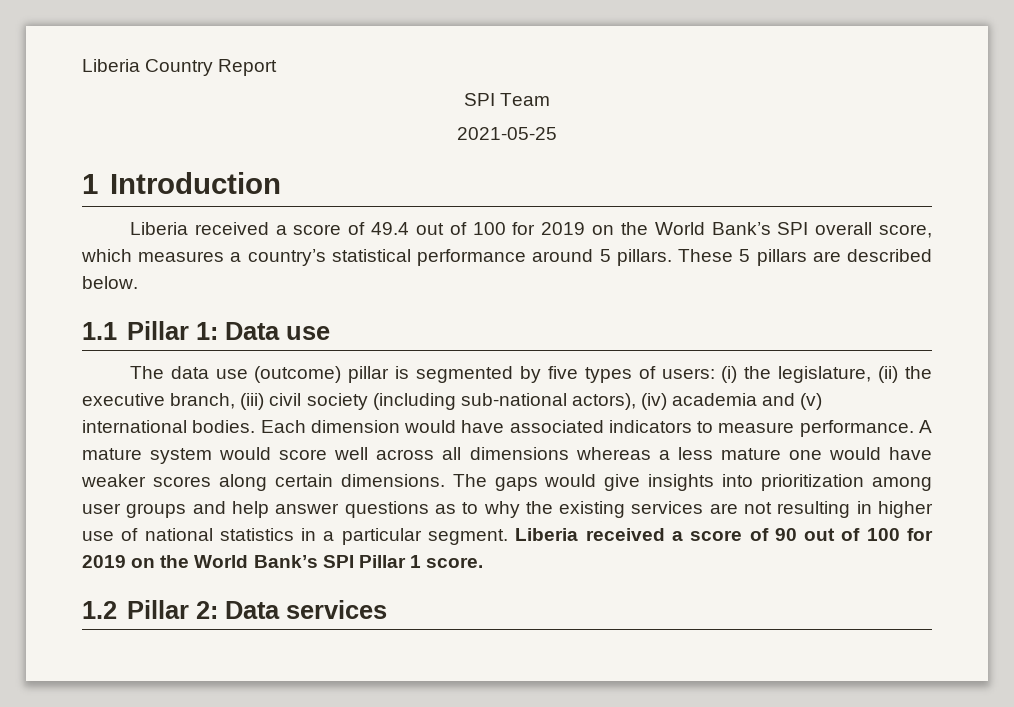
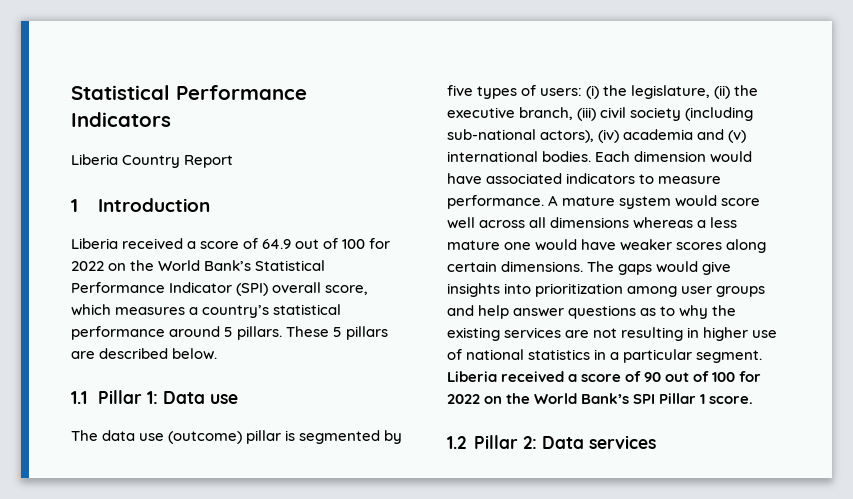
(82, 65) none -> [71,85,307,100] [71,112,171,127] Statistical Performance Indicators //
[463,93,551,106] [457,127,557,140] // SPI Team // 2021-05-25 -> (234, 161) none
[370,222,809,235] 49.4 out of 100 for 2019 on the World Bank’s SPI -> [262,238,391,249] [71,260,326,271] [71,282,269,296] 64.9 out of 100 for 2022 on the World Bank’s Statistical Performance Indicator (SPI)
[82,555,126,568] 2019 -> [447,394,480,404] 2022

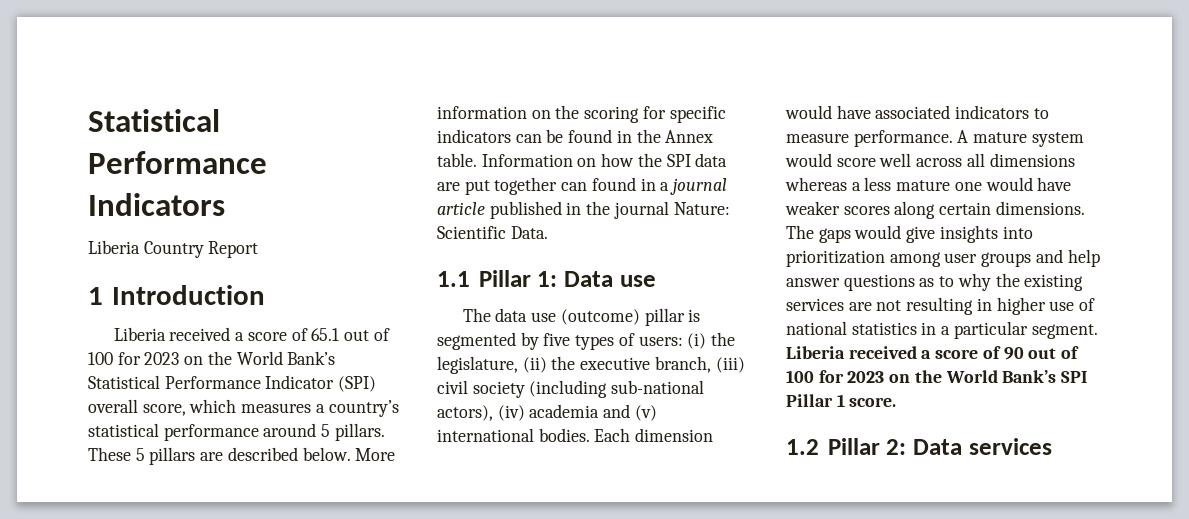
[262,238,391,249] [71,261,104,271] 64.9 out of 100 for 2022 -> [311,328,390,341] [88,352,180,365] 65.1 out of 100 for 2023
(218, 354) none -> [355,448,396,461] [437,105,726,123] [437,129,714,143] [437,153,728,167] [437,177,728,195] [437,201,730,219] [437,226,548,239] More information on the scoring for specific indicators can be found in the Annex table. Information on how the SPI data are put together can found in a journal article published in the journal Nature: Scientific Data.
[447,394,480,404] 2022 -> [847,371,885,383] 2023

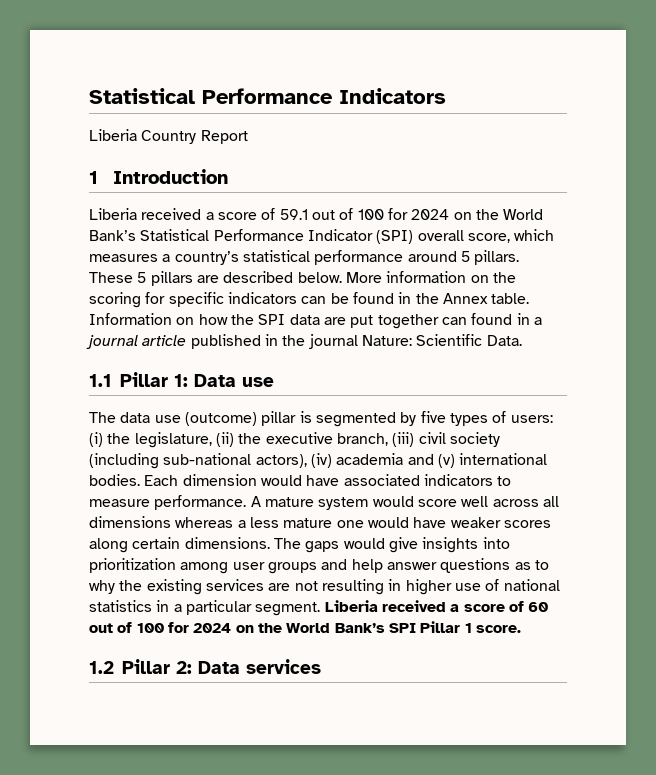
[311,328,390,341] [88,352,180,365] 65.1 out of 100 for 2023 -> [279,208,450,220] 59.1 out of 100 for 2024
[1003,346,1080,360] [786,370,885,383] 90 out of 100 for 2023 -> [528,602,549,612] [89,622,232,633] 60 out of 100 for 2024

